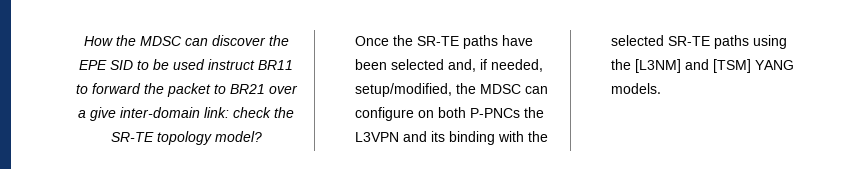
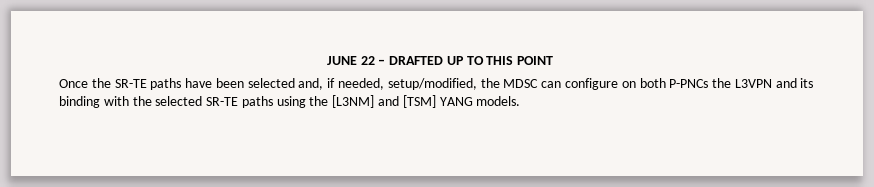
[83,35,289,46] [79,59,293,70] [75,83,298,97] [78,107,294,121] [110,131,262,145] How the MDSC can discover the EPE SID to be used instruct BR11 to forward the packet to BR21 over a give inter-domain link: check the SR-TE topology model? -> [326,56,554,65] JUNE 22 – DRAFTED UP TO THIS POINT

